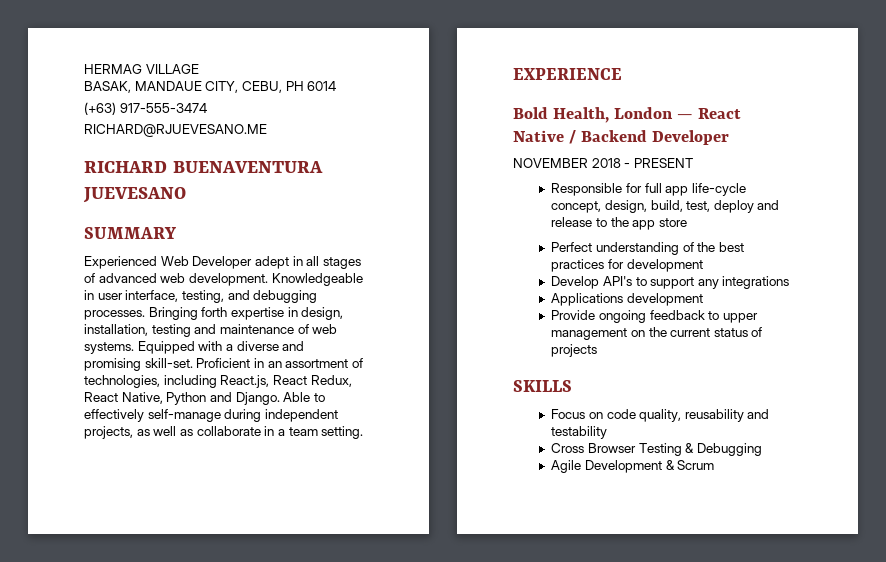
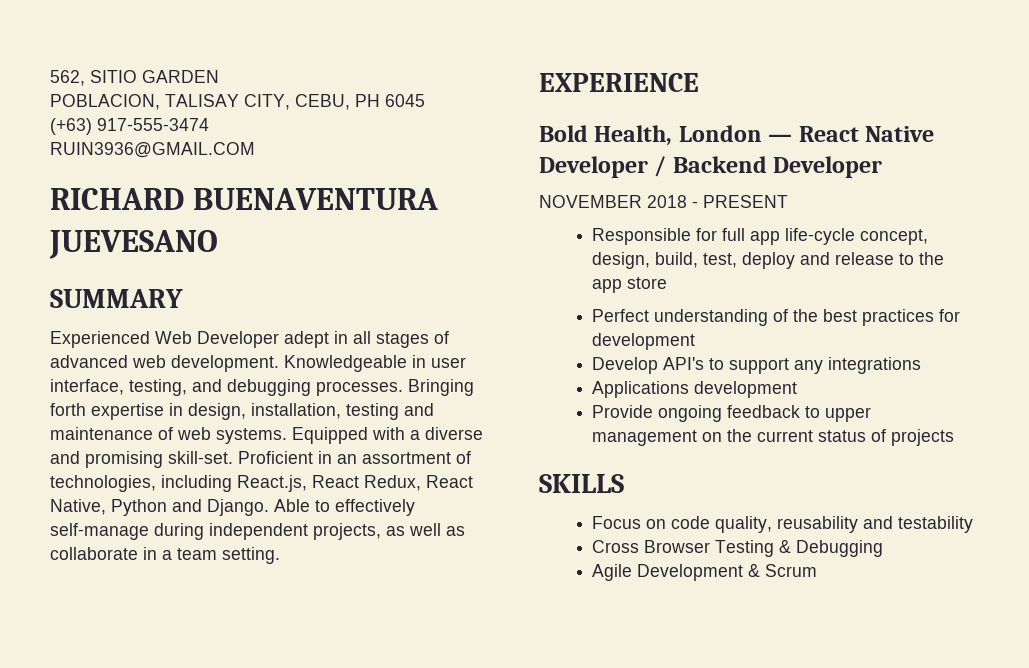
[84,64,199,74] [84,81,202,93] HERMAG VILLAGE // BASAK, MANDAUE -> [50,70,219,86] [50,94,239,110] 562, SITIO GARDEN // POBLACION, TALISAY
[307,81,337,91] 6014 -> [385,94,425,107] 6045
[84,124,267,137] RICHARD@RJUEVESANO.ME -> [50,142,255,158] RUIN3936@GMAIL.COM
(564, 136) none -> [539,156,648,178] Developer

